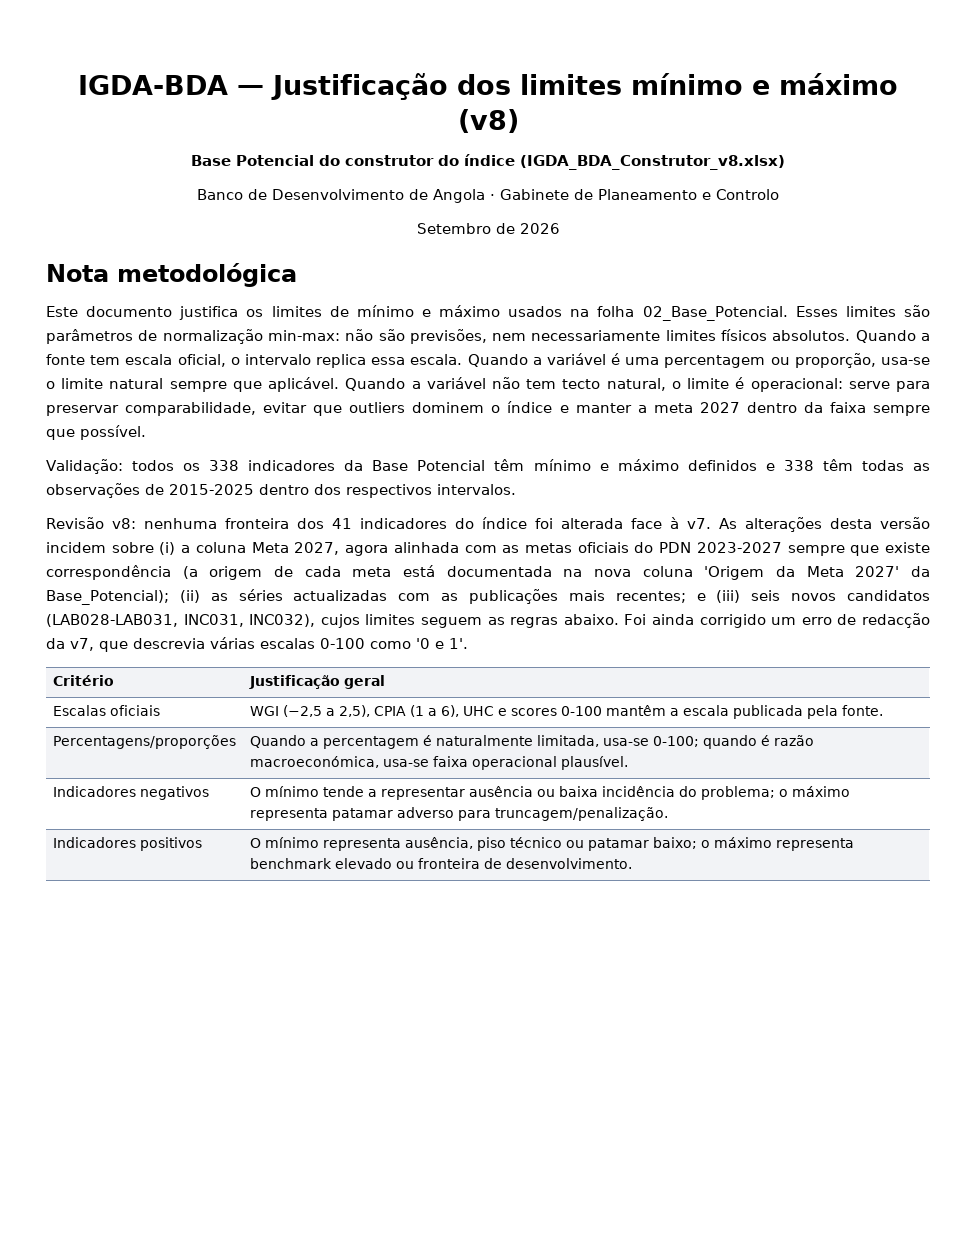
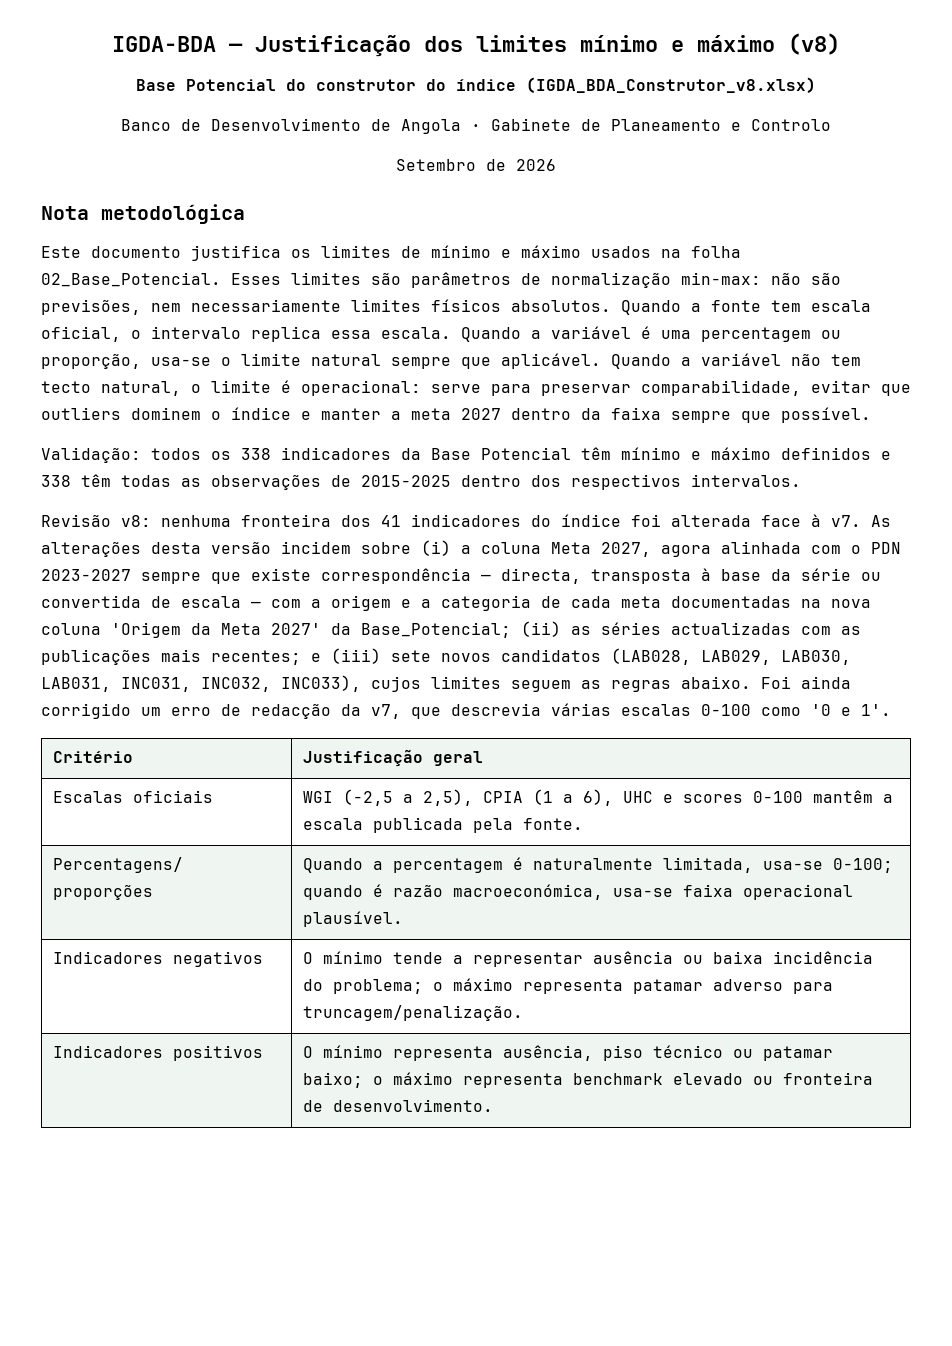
[502,542,654,553] as metas oficiais do -> [851,545,861,554] o
[182,566,263,580] (a origem -> [481,568,881,584] [41,595,531,611] — directa, transposta à base da série ou convertida de escala — com a origem e a categoria
[403,565,552,577] está documentada -> [671,596,791,608] documentadas
[46,590,169,605] Base_Potencial); -> [361,622,511,638] Base_Potencial;
[751,590,781,601] seis -> [391,650,431,662] sete
[46,614,316,627] (LAB028-LAB031, INC031, INC032), -> [611,648,851,665] [41,675,361,692] (LAB028, LAB029, LAB030, LAB031, INC031, INC032, INC033),

